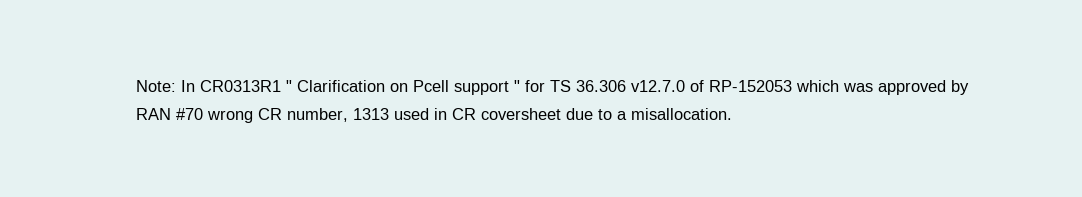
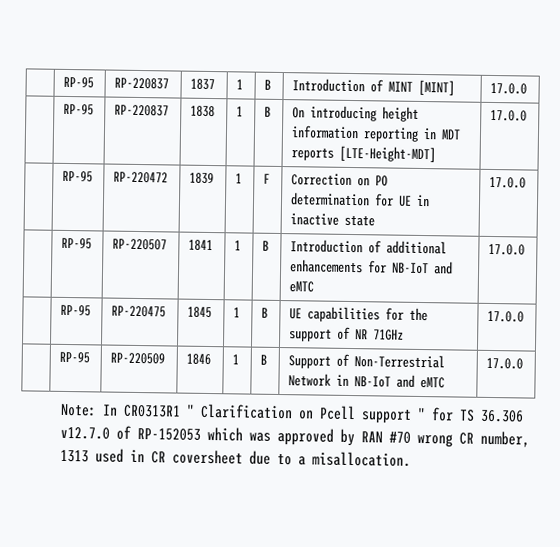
(135, 86) none -> [63,76,95,89] [114,77,170,90] [190,78,216,91] [236,79,244,90] [264,79,272,90] [292,78,456,96] [490,82,528,95] [63,103,95,116] [114,104,170,117] [190,105,216,118] [236,106,244,117] [264,106,272,117] [292,105,420,122] [291,125,462,142] [291,145,437,163] [490,109,528,122] [62,170,94,183] [113,171,169,184] [189,172,215,185] [235,173,243,184] [263,173,271,184] [291,173,389,187] [290,192,431,207] [290,213,376,227] [489,176,527,189] [61,237,93,250] [112,238,168,251] [188,239,214,252] [234,240,242,251] [262,240,270,251] [290,239,448,255] [290,259,454,275] [289,281,315,293] [488,243,526,256] [60,304,92,317] [111,305,167,318] [187,306,213,319] [233,307,241,318] [261,307,269,318] [289,306,429,323] [289,326,405,342] [487,310,525,323] [59,351,91,364] [110,352,166,365] [186,353,212,366] [232,354,240,365] [260,354,268,365] [288,353,446,369] [288,373,446,389] [486,357,524,370] | RP-95 | RP-220837 | 1837 | 1 | B | Introduction of MINT [MINT] | 17.0.0 // | RP-95 | RP-220837 | 1838 | 1 | B | On introducing height information reporting in MDT reports [LTE-Height-MDT] | 17.0.0 // | RP-95 | RP-220472 | 1839 | 1 | F | Correction on PO determination for UE in inactive state | 17.0.0 // | RP-95 | RP-220507 | 1841 | 1 | B | Introduction of additional enhancements for NB-IoT and eMTC | 17.0.0 // | RP-95 | RP-220475 | 1845 | 1 | B | UE capabilities for the support of NR 71GHz | 17.0.0 // | RP-95 | RP-220509 | 1846 | 1 | B | Support of Non-Terrestrial Network in NB-IoT and eMTC | 17.0.0 //

